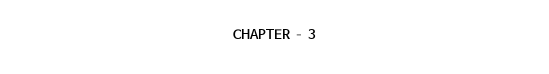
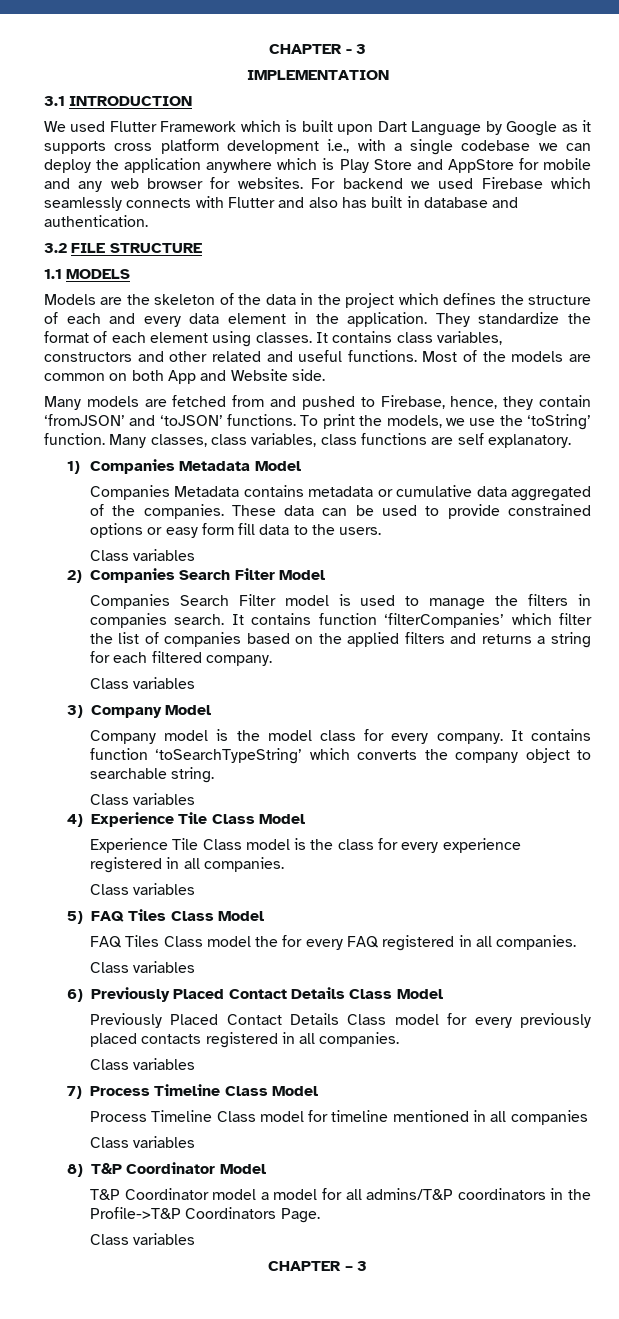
[232,29,317,39] CHAPTER – 3 -> [269,44,366,54] [246,70,389,80] [44,96,193,106] [44,120,591,136] [44,139,591,155] [44,158,591,173] [44,177,592,192] [44,196,519,211] [44,215,148,227] [44,243,202,253] [44,269,131,279] [44,293,591,308] [44,312,591,327] [44,331,502,347] [44,350,591,362] [44,369,325,384] [44,395,591,410] [44,414,591,430] [44,433,571,448] [66,459,301,474] [89,485,591,501] [89,504,591,519] [89,523,382,538] [89,549,196,561] [66,568,325,583] [89,594,592,610] [89,613,592,628] [89,632,592,648] [89,651,272,666] [89,677,196,689] [66,705,212,718] [89,729,592,744] [89,748,591,764] [89,767,215,783] [89,793,196,805] [66,812,305,827] [89,838,521,853] [89,857,284,873] [89,883,196,895] [66,909,264,924] [89,935,577,951] [89,961,196,973] [66,987,443,1002] [89,1013,592,1028] [89,1032,400,1048] [89,1058,196,1070] [66,1084,318,1099] [89,1110,588,1125] [89,1136,196,1148] [66,1162,266,1177] [89,1188,591,1200] [89,1207,320,1223] [89,1233,196,1245] [268,1261,367,1271] CHAPTER - 3 // IMPLEMENTATION // 3.1 INTRODUCTION // We used Flutter Framework which is built upon Dart Language by Google as it supports cross platform development i.e., with a single codebase we can deploy the application anywhere which is Play Store and AppStore for mobile and any web browser for websites. For backend we used Firebase which seamlessly connects with Flutter and also has built in database and authentication. // 3.2 FILE STRUCTURE // 1.1 MODELS // Models are the skeleton of the data in the project which defines the structure of each and every data element in the application. They standardize the format of each element using classes. It contains class variables, constructors and other related and useful functions. Most of the models are common on both App and Website side. // Many models are fetched from and pushed to Firebase, hence, they contain ‘fromJSON’ and ‘toJSON’ functions. To print the models, we use the ‘toString’ function. Many classes, class variables, class functions are self explanatory. // 1) Companies Metadata Model // Companies Metadata contains metadata or cumulative data aggregated of the companies. These data can be used to provide constrained options or easy form fill data to the users. // Class variables // 2) Companies Search Filter Model // Companies Search Filter model is used to manage the filters in companies search. It contains function ‘filterCompanies’ which filter the list of companies based on the applied filters and returns a string for each filtered company. // Class variables // 3) Company Model // Company model is the model class for every company. It contains function ‘toSearchTypeString’ which converts the company object to searchable string. // Class variables // 4) Experience Tile Class Model // Experience Tile Class model is the class for every experience registered in all companies. // Class variables // 5) FAQ Tiles Class Model // FAQ Tiles Class model the for every FAQ registered in all companies. // Class variables // 6) Previously Placed Contact Details Class Model // Previously Placed Contact Details Class model for every previously placed contacts registered in all companies. // Class variables // 7) Process Timeline Class Model // Process Timeline Class model for timeline mentioned in all companies // Class variables // 8) T&P Coordinator Model // T&P Coordinator model a model for all admins/T&P coordinators in the Profile->T&P Coordinators Page. // Class variables // CHAPTER – 3

